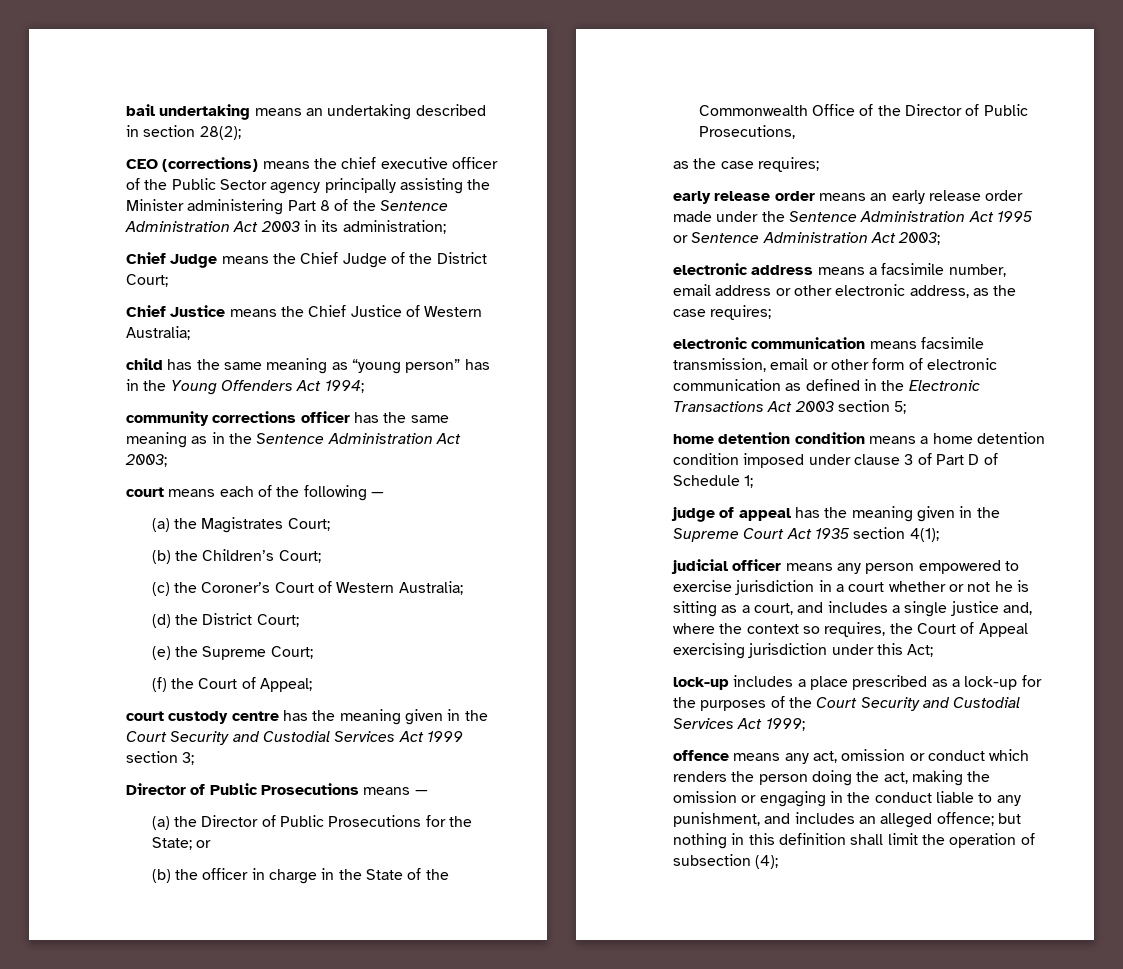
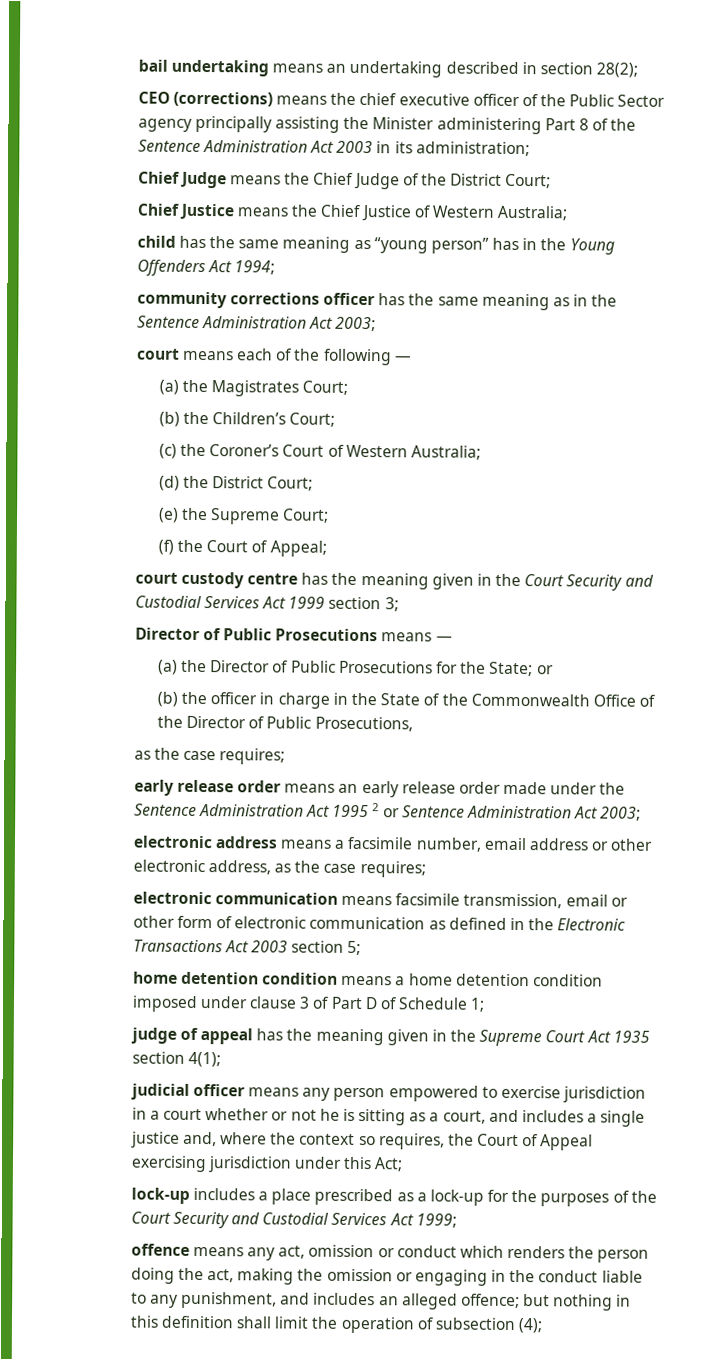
(1033, 216) none -> [372,803,380,812] 2

